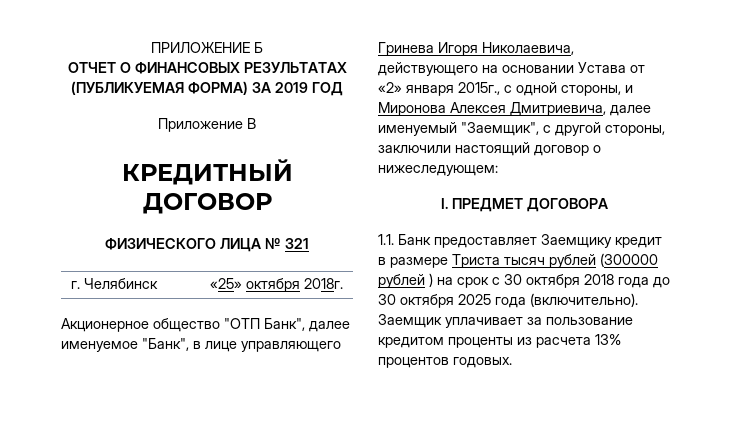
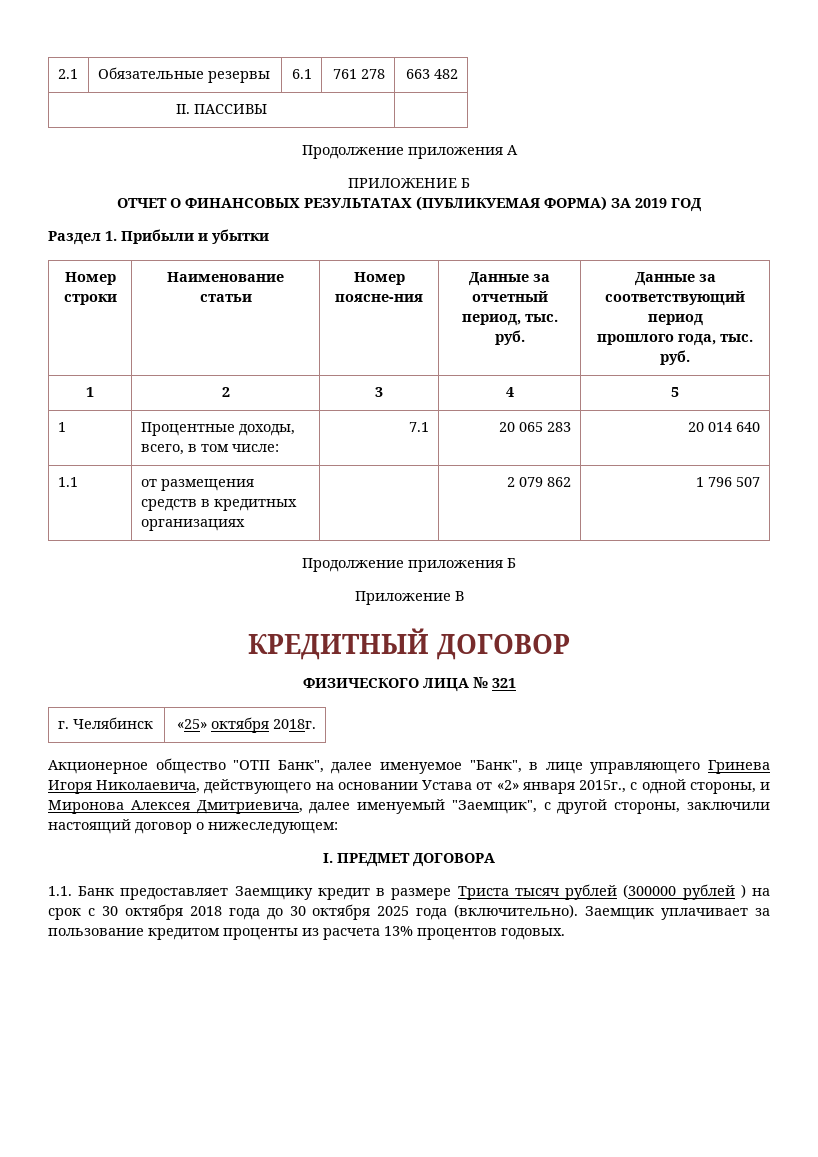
(151, 47) none -> [57,69,78,79] [97,67,270,83] [292,69,313,79] [333,69,386,79] [406,69,459,79] [176,104,267,114] [301,145,518,159] 2.1 | Обязательные резервы | 6.1 | 761 278 | 663 482 // II. ПАССИВЫ | // Продолжение приложения А //
(343, 89) none -> [48,229,269,245] [64,272,116,285] [63,294,117,305] [167,272,284,282] [199,294,252,302] [353,272,405,285] [335,294,423,302] [469,272,550,286] [471,291,548,302] [461,314,558,326] [494,330,525,345] [634,272,716,286] [605,291,745,306] [647,314,703,326] [597,334,753,346] [660,350,690,365] [86,387,94,397] [221,387,230,397] [375,387,383,397] [505,387,514,397] [671,387,679,397] [57,422,66,432] [140,422,295,436] [140,444,279,455] [409,422,430,432] [499,422,572,432] [688,422,761,432] [57,477,78,487] [140,479,254,491] [140,499,297,511] [140,519,245,531] [507,477,572,487] [696,477,761,487] [302,558,516,572] // Раздел 1. Прибыли и убытки // Номер строки | Наименование статьи | Номер поясне-ния | Данные за отчетный период, тыс. руб. | Данные за соответствующий период // прошлого года, тыс. руб. // 1 | 2 | 3 | 4 | 5 // 1 | Процентные доходы, всего, в том числе: | 7.1 | 20 065 283 | 20 014 640 // 1.1 | от размещения средств в кредитных организациях | | 2 079 862 | 1 796 507 // Продолжение приложения Б

